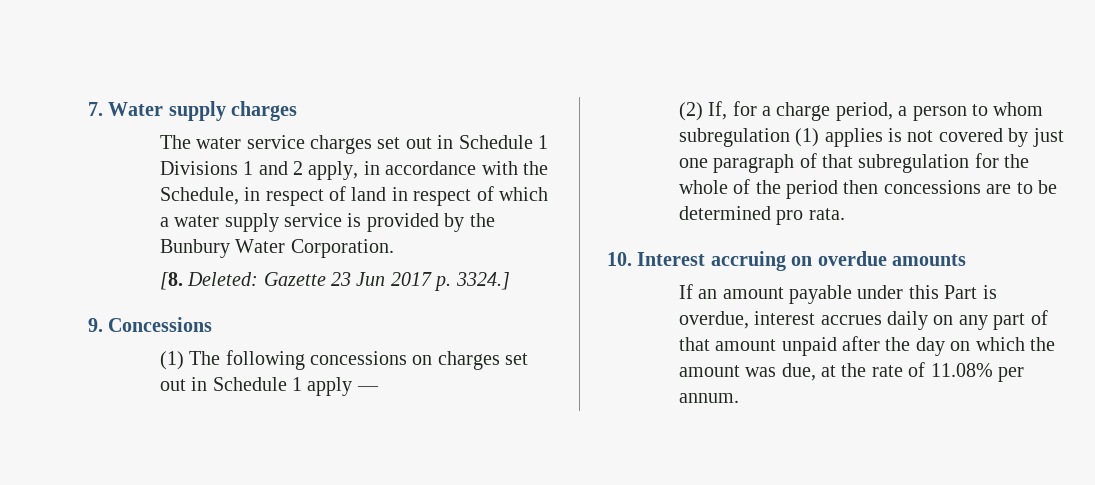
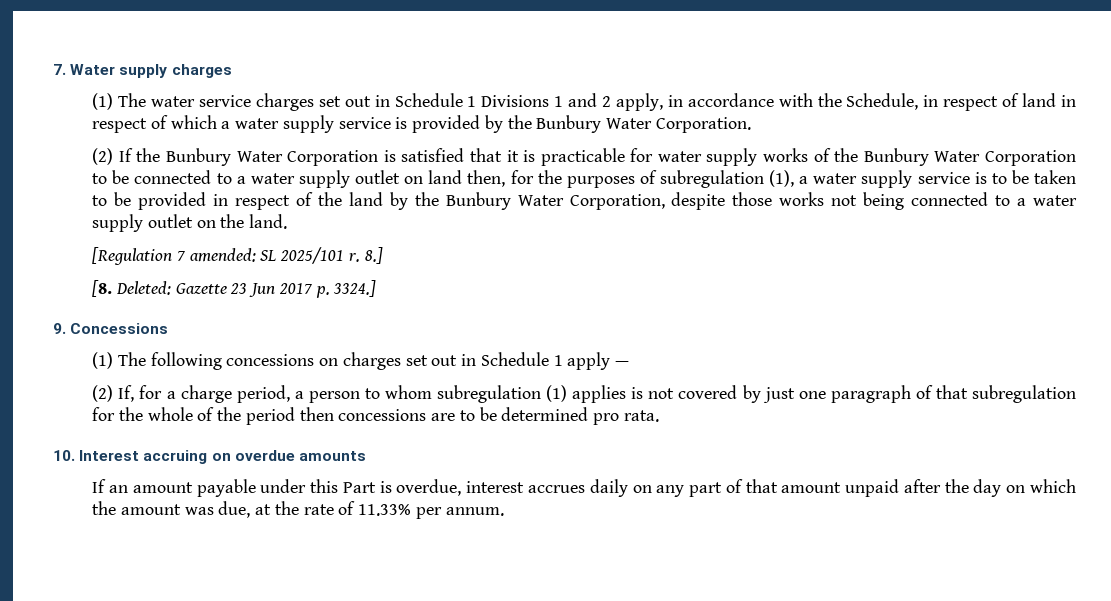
(298, 111) none -> [92,93,114,110] (1)
(394, 248) none -> [92,148,1076,166] [92,170,1077,188] [92,192,1077,210] [92,214,288,232] [92,247,383,265] // (2) If the Bunbury Water Corporation is satisfied that it is practicable for water supply works of the Bunbury Water Corporation to be connected to a water supply outlet on land then, for the purposes of subregulation (1), a water supply service is to be taken to be provided in respect of the land by the Bunbury Water Corporation, despite those works not being connected to a water supply outlet on the land. // [Regulation 7 amended: SL 2025/101 r. 8.]
[930,363,993,377] 11.08% -> [358,504,412,516] 11.33%

